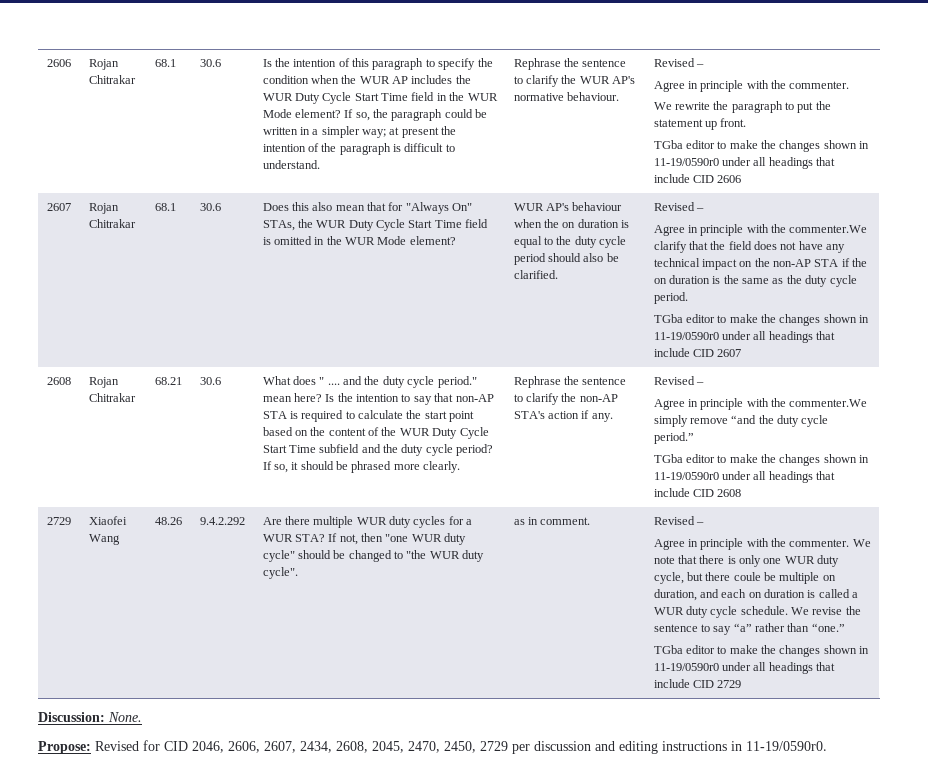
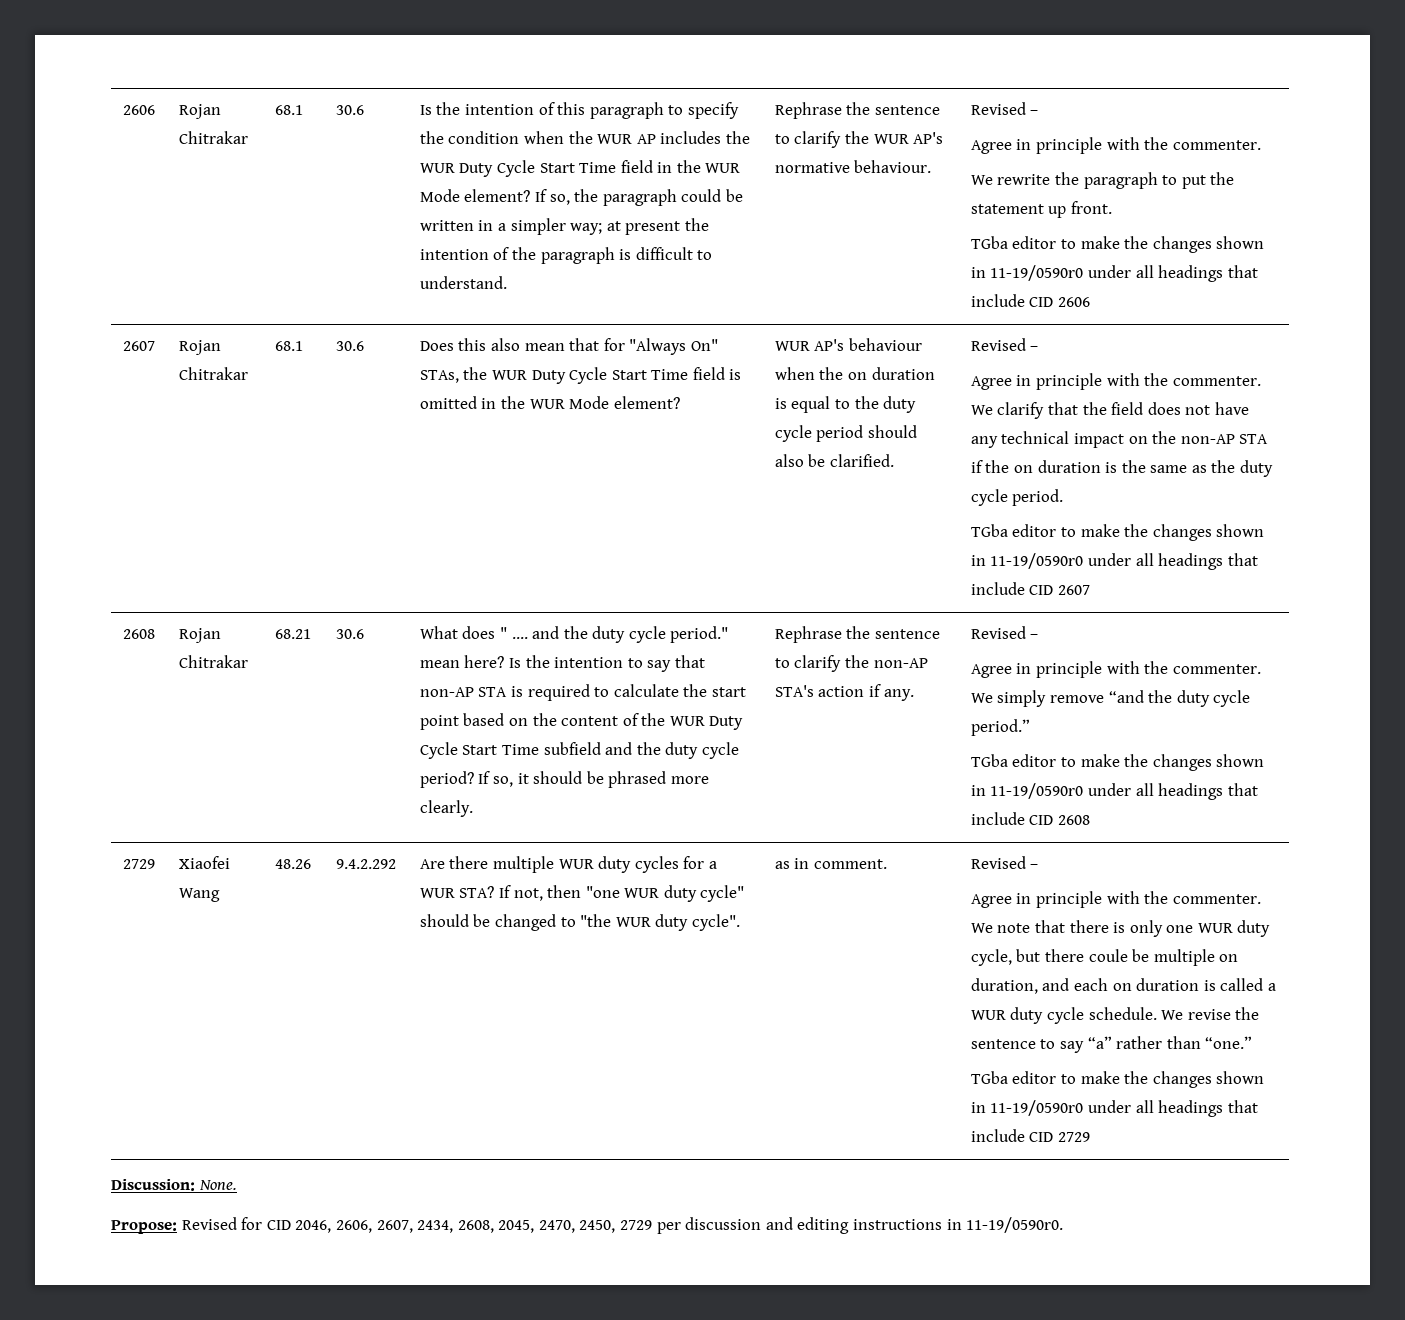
[789,225,868,233] commenter.We -> [1172,376,1261,386] [970,405,993,415] commenter. We
[789,399,868,407] commenter.We -> [1172,664,1261,674] [970,693,993,703] commenter. We

